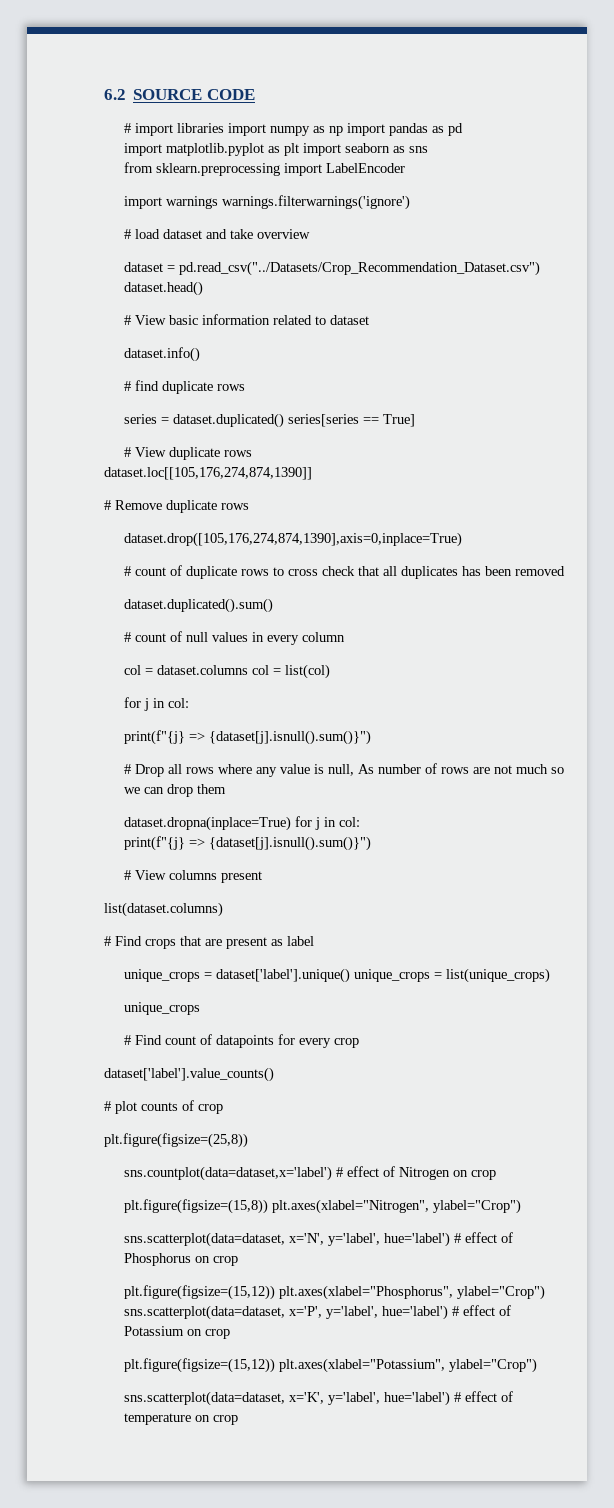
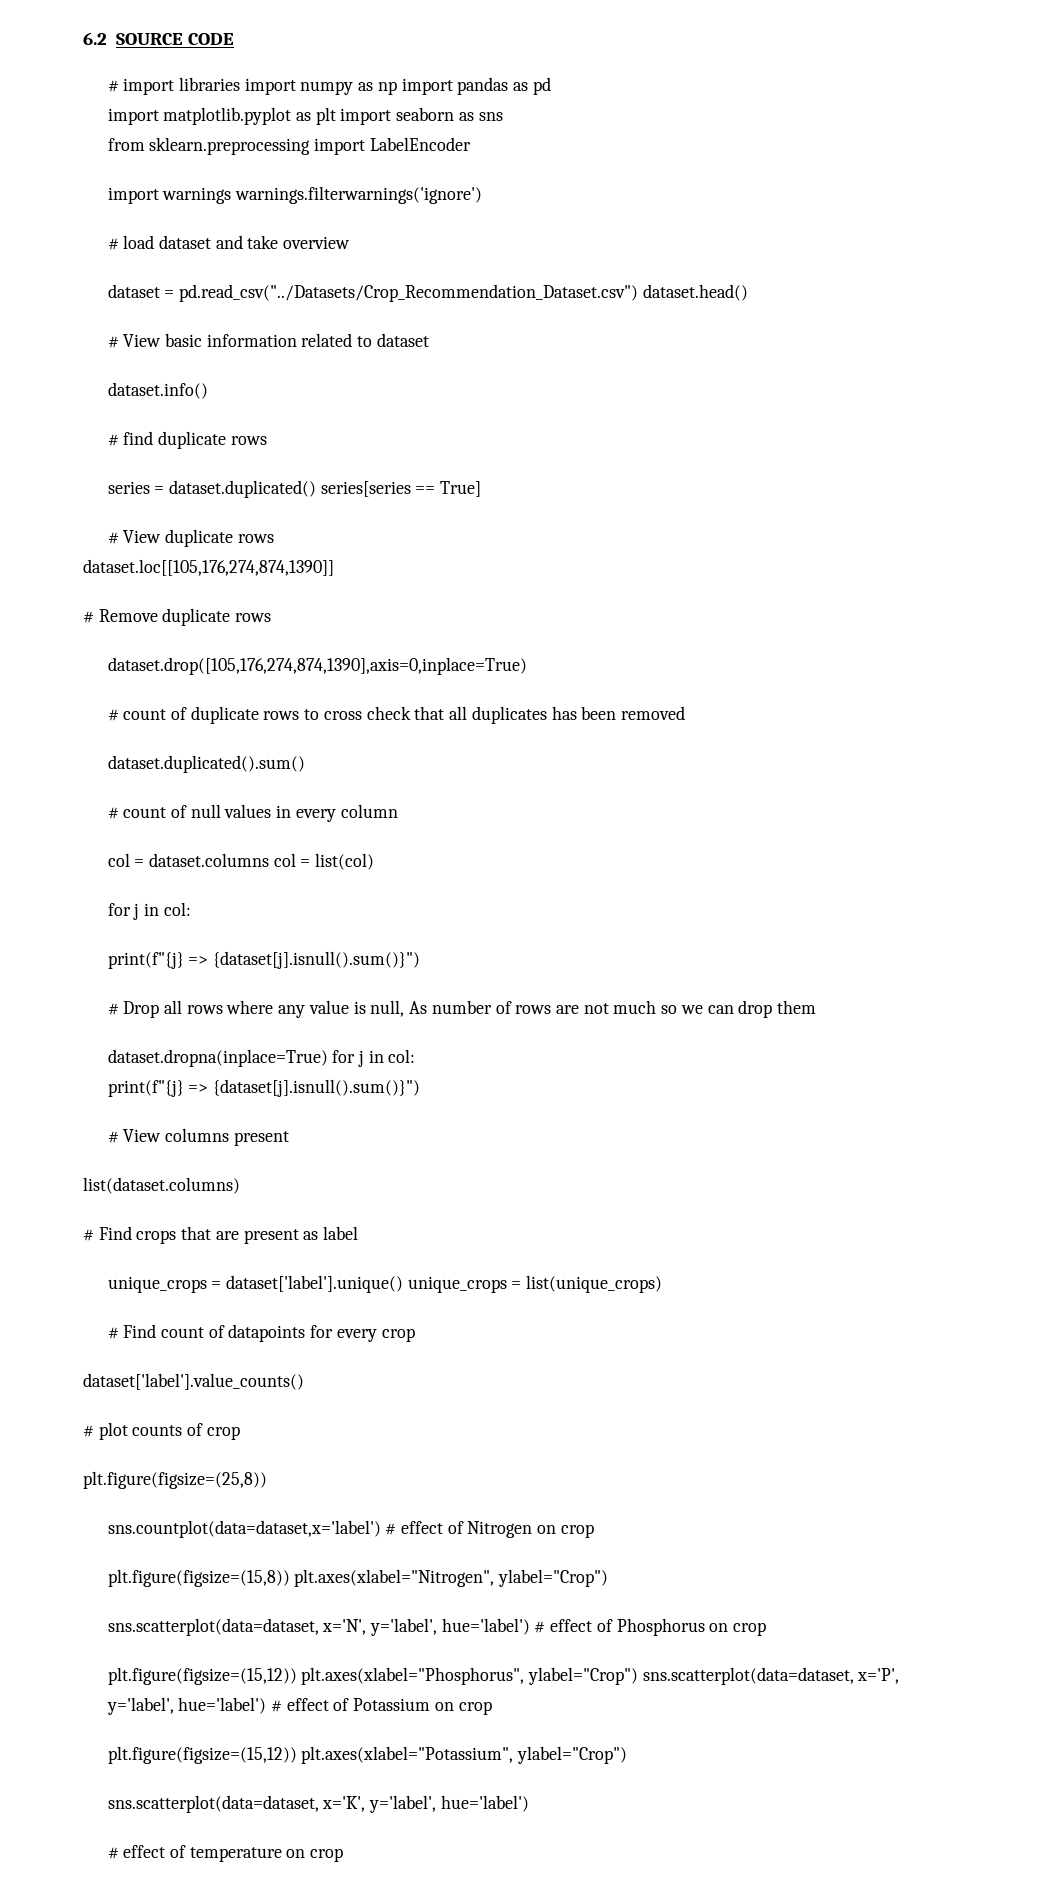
[124,1002,201,1015] // unique_crops -> (663, 1284) none
(451, 1398) none -> (529, 1803) //

